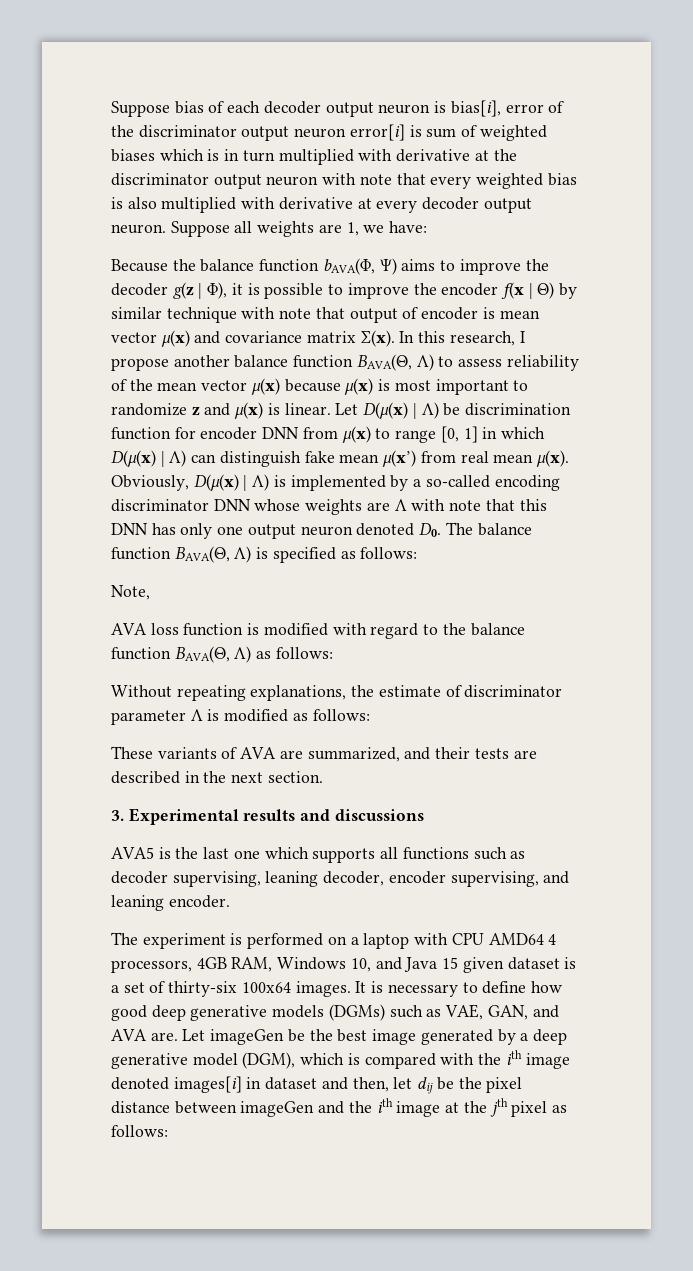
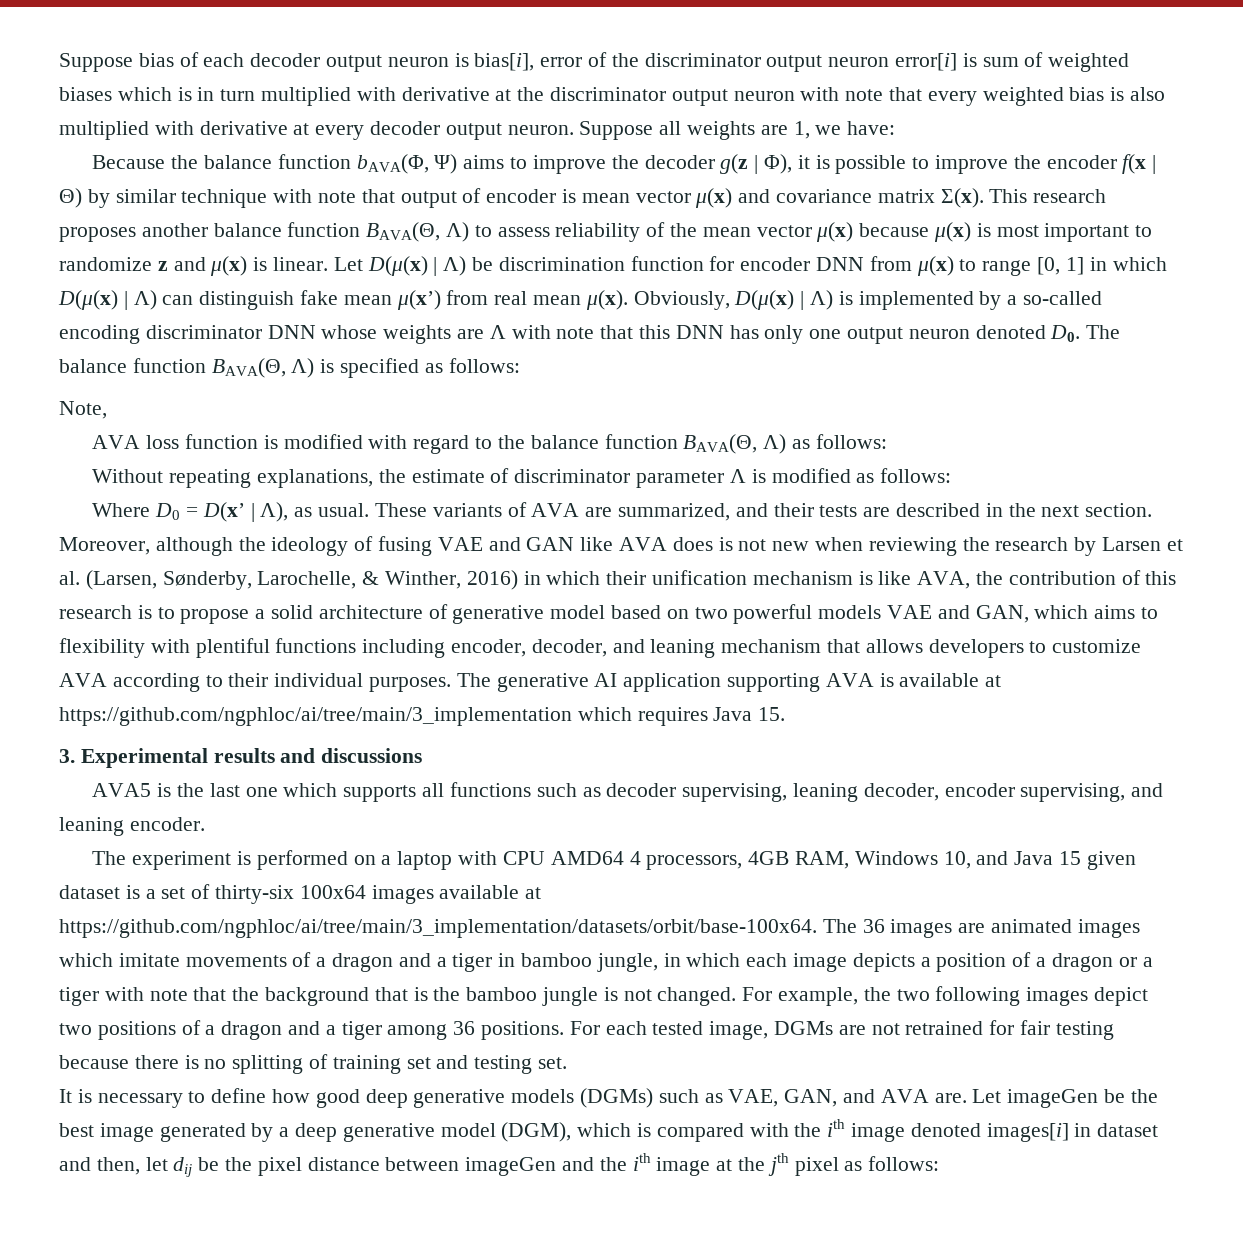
[399,331,525,346] [111,358,169,371] In this research, I propose -> [989,189,1107,203] [59,227,136,242] This research proposes
(370, 715) none -> [92,502,370,522] Where D0 = D(x’ | Λ), as usual.
(323, 777) none -> [59,536,1183,556] [59,570,1177,590] [59,604,1159,624] [59,638,1142,658] [59,673,1002,692] [59,707,786,726] Moreover, although the ideology of fusing VAE and GAN like AVA does is not new when reviewing the research by Larsen et al. (Larsen, Sønderby, Larochelle, & Winther, 2016) in which their unification mechanism is like AVA, the contribution of this research is to propose a solid architecture of generative model based on two powerful models VAE and GAN, which aims to flexibility with plentiful functions including encoder, decoder, and leaning mechanism that allows developers to customize AVA according to their individual purposes. The generative AI application supporting AVA is available at https://github.com/ngphloc/ai/tree/main/3_implementation which requires Java 15.
[295,981,351,997] images. -> [371,885,542,904] [59,919,1140,938] [59,952,1153,972] [59,986,1149,1006] [59,1020,1114,1040] [59,1054,568,1074] images available at https://github.com/ngphloc/ai/tree/main/3_implementation/datasets/orbit/base-100x64. The 36 images are animated images which imitate movements of a dragon and a tiger in bamboo jungle, in which each image depicts a position of a dragon or a tiger with note that the background that is the bamboo jungle is not changed. For example, the two following images depict two positions of a dragon and a tiger among 36 positions. For each tested image, DGMs are not retrained for fair testing because there is no splitting of training set and testing set. //

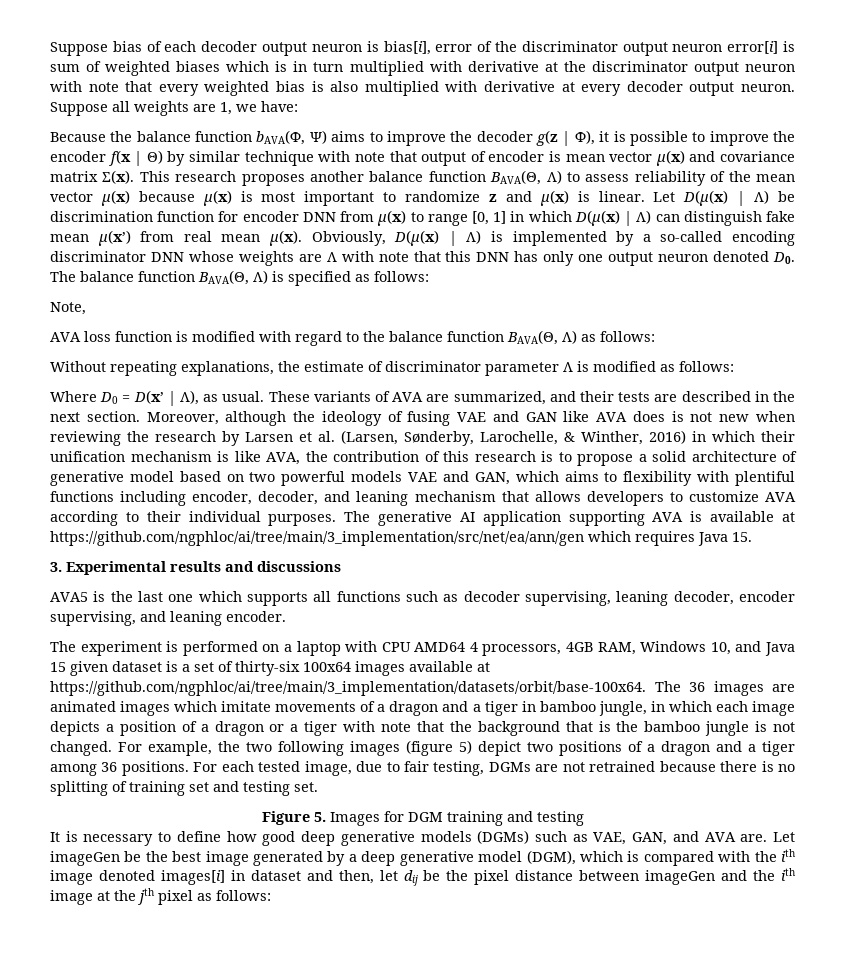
[59,707,572,726] https://github.com/ngphloc/ai/tree/main/3_implementation -> [50,531,584,546] https://github.com/ngphloc/ai/tree/main/3_implementation/src/net/ea/ann/gen
(1089, 996) none -> [406,740,472,756] (figure 5)
(769, 1030) none -> [356,761,485,776] due to fair testing,
[989,1020,1114,1040] for fair testing -> (656, 766) none
(568, 1063) none -> [261,811,584,826] // Figure 5. Images for DGM training and testing

